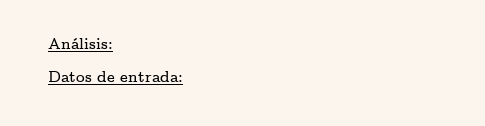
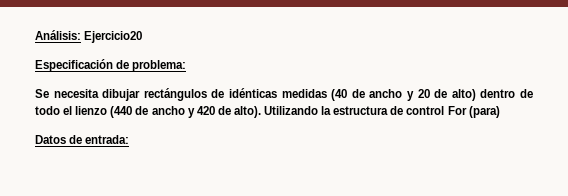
(113, 43) none -> [84,31,143,43] [35,59,187,72] [35,88,534,101] [35,106,500,118] Ejercicio20 // Especificación de problema: // Se necesita dibujar rectángulos de idénticas medidas (40 de ancho y 20 de alto) dentro de todo el lienzo (440 de ancho y 420 de alto). Utilizando la estructura de control For (para)

